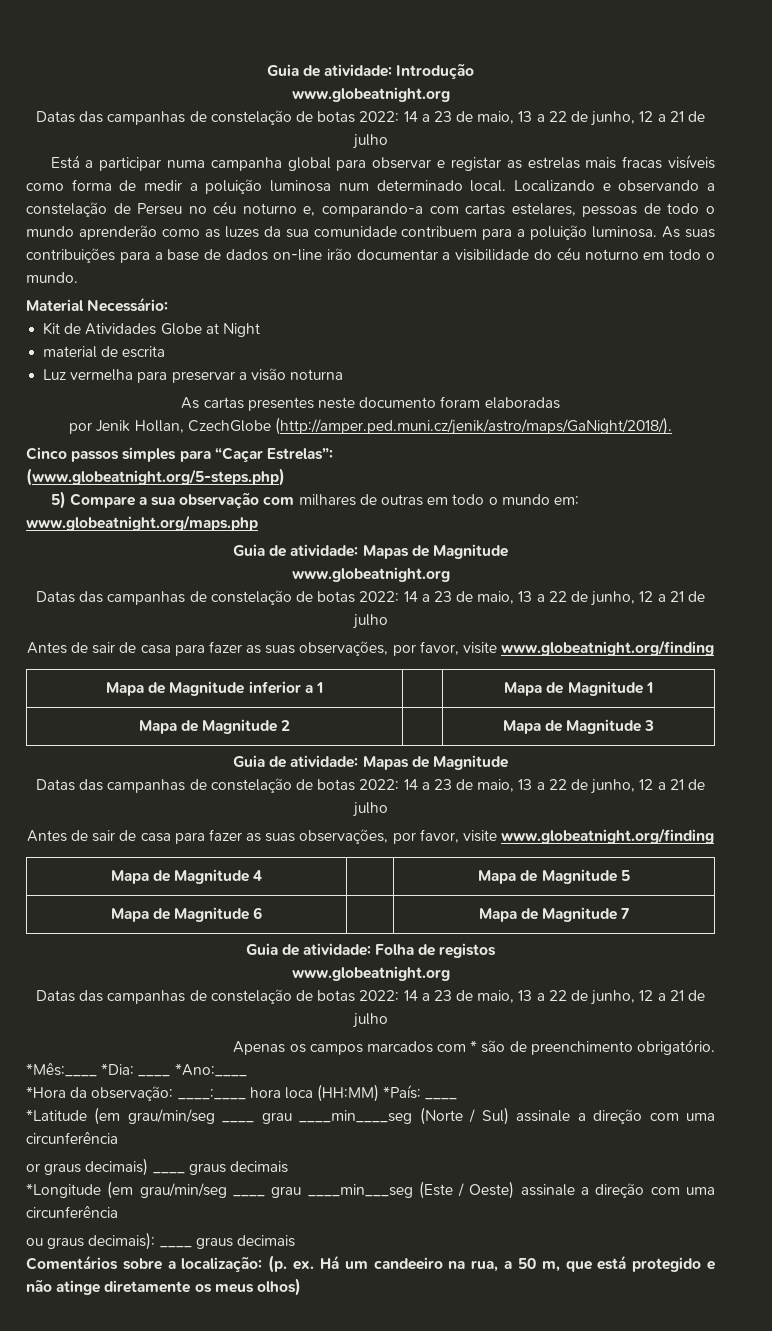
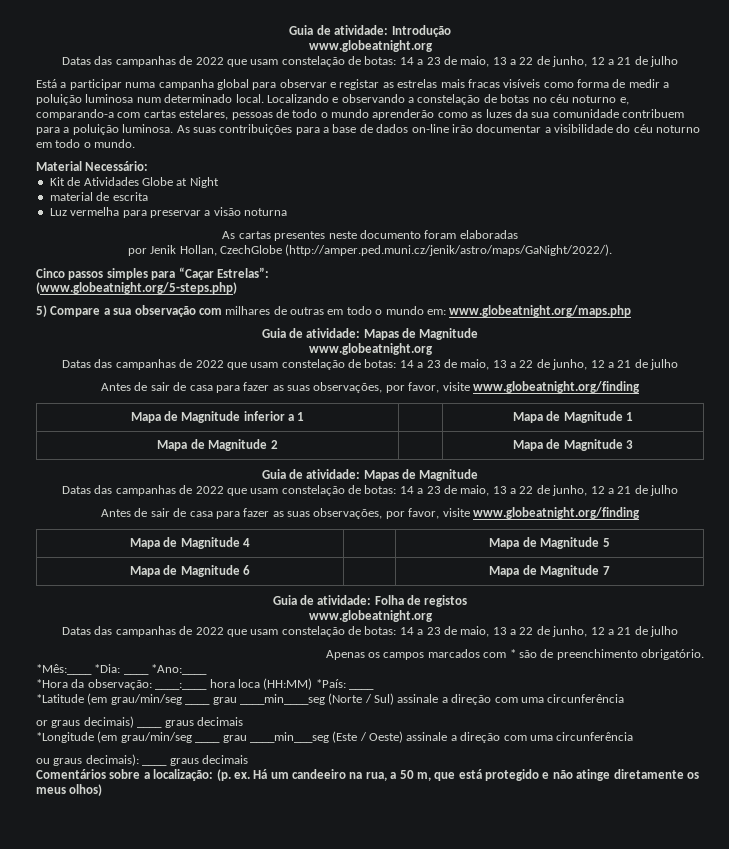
[210,110,400,125] constelação de botas 2022: -> [195,56,397,67] 2022 que usam constelação de botas:
[137,203,183,215] Perseu -> [500,94,530,103] botas
[274,417,672,435] (http://amper.ped.muni.cz/jenik/astro/maps/GaNight/2018/). -> [285,244,613,256] (http://amper.ped.muni.cz/jenik/astro/maps/GaNight/2022/).
[210,590,400,605] constelação de botas 2022: -> [195,359,397,370] 2022 que usam constelação de botas:
[210,778,400,793] constelação de botas 2022: -> [195,485,397,496] 2022 que usam constelação de botas:
[210,989,400,1004] constelação de botas 2022: -> [195,626,397,637] 2022 que usam constelação de botas:

